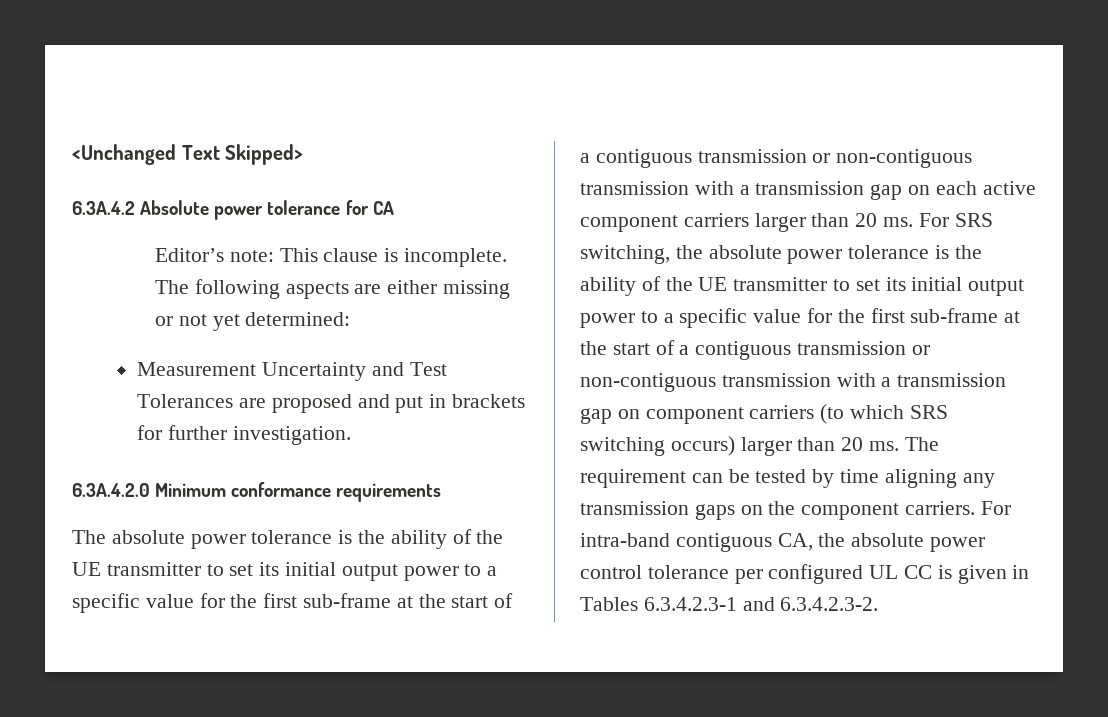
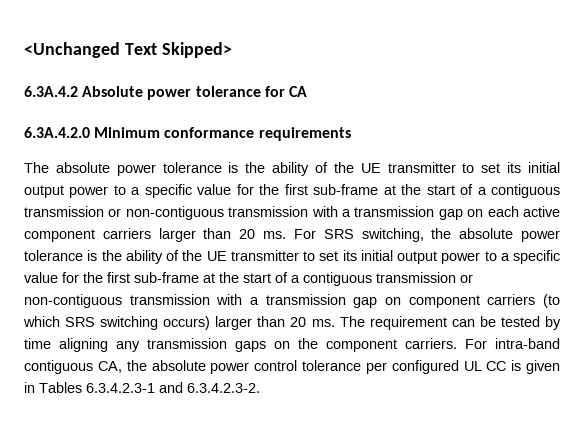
[154,248,507,267] [154,279,510,299] [154,312,351,331] [137,362,447,381] [137,394,525,413] [137,425,351,445] // Editor’s note: This clause is incomplete. The following aspects are either missing or not yet determined: // Measurement Uncertainty and Test Tolerances are proposed and put in brackets for further investigation. -> (307, 91) none

